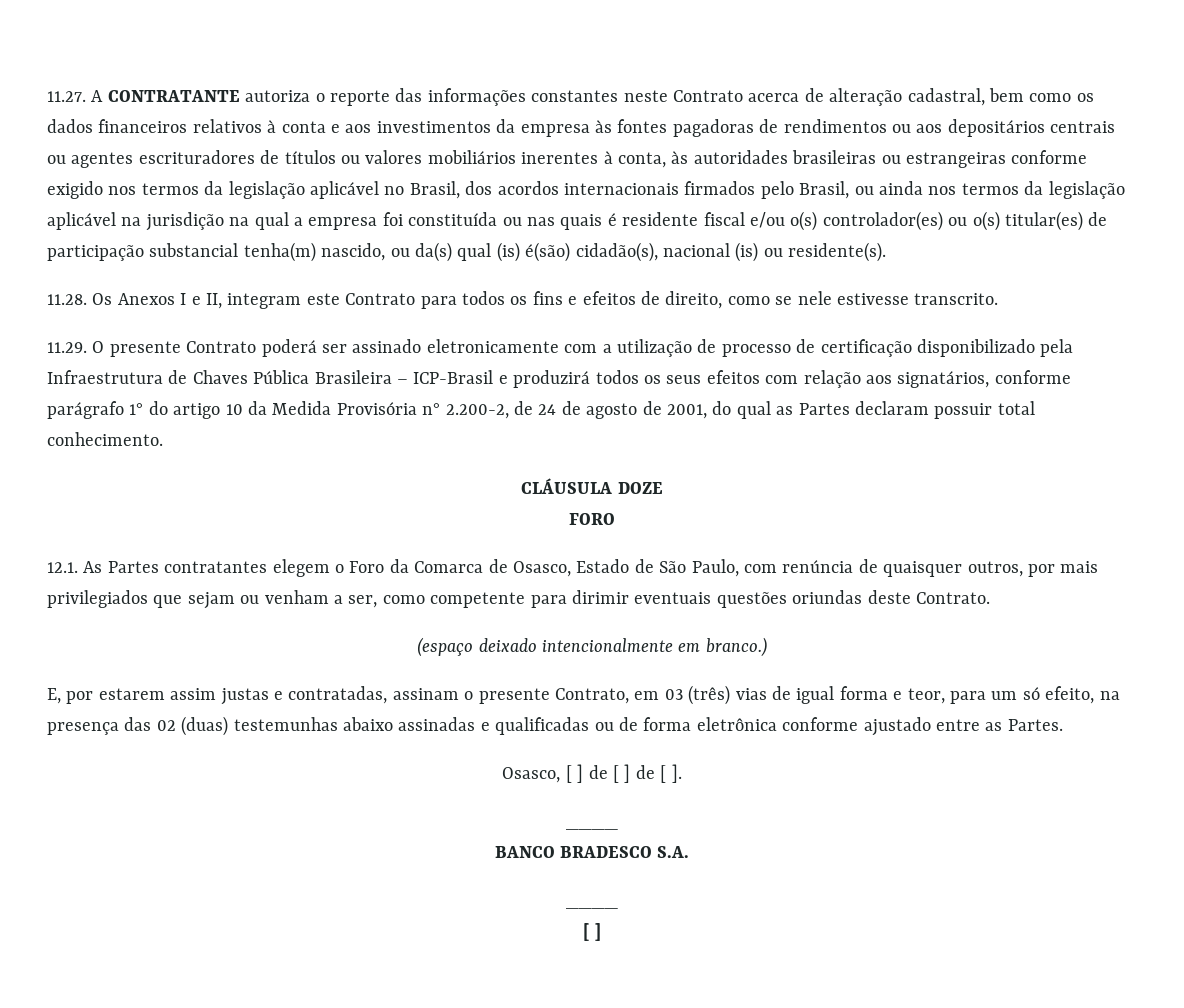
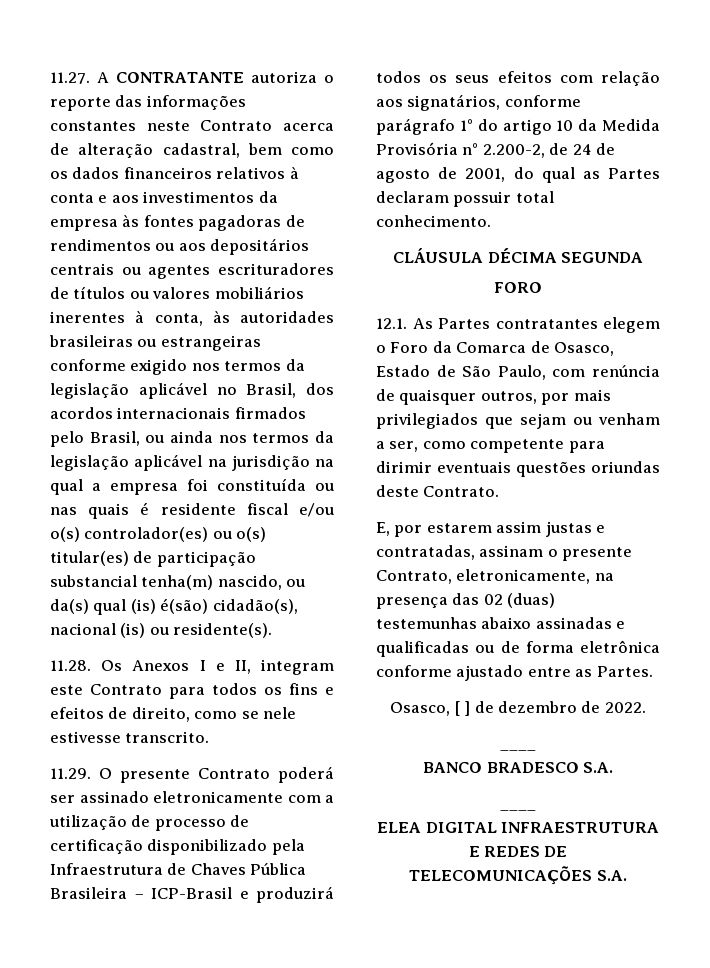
[617,482,663,494] DOZE -> [487,248,643,263] DÉCIMA SEGUNDA
[417,637,767,657] // (espaço deixado intencionalmente em branco.) -> (500, 491) none
[634,685,1095,705] em 03 (três) vias de igual forma e teor, para um só efeito, -> [456,569,591,584] eletronicamente,
[612,764,682,783] [ ] de [ ]. -> [497,701,646,713] dezembro de 2022.
[583,923,601,941] [ ] -> [377,822,659,833] [468,846,568,857] [409,866,627,885] ELEA DIGITAL INFRAESTRUTURA E REDES DE TELECOMUNICAÇÕES S.A.

